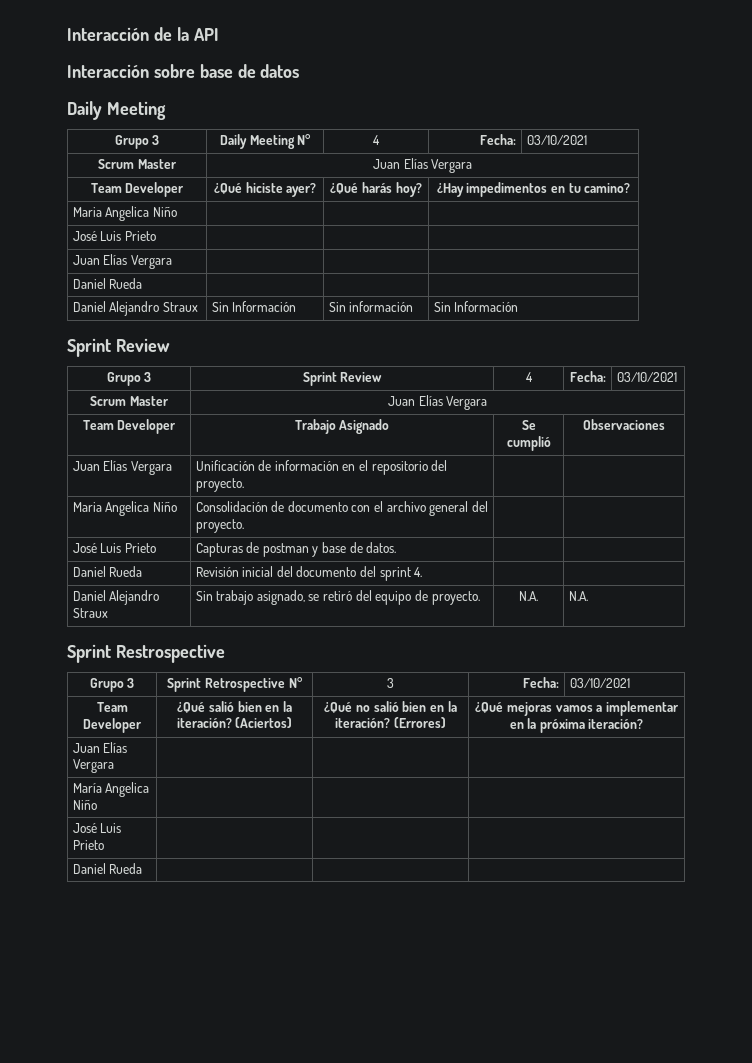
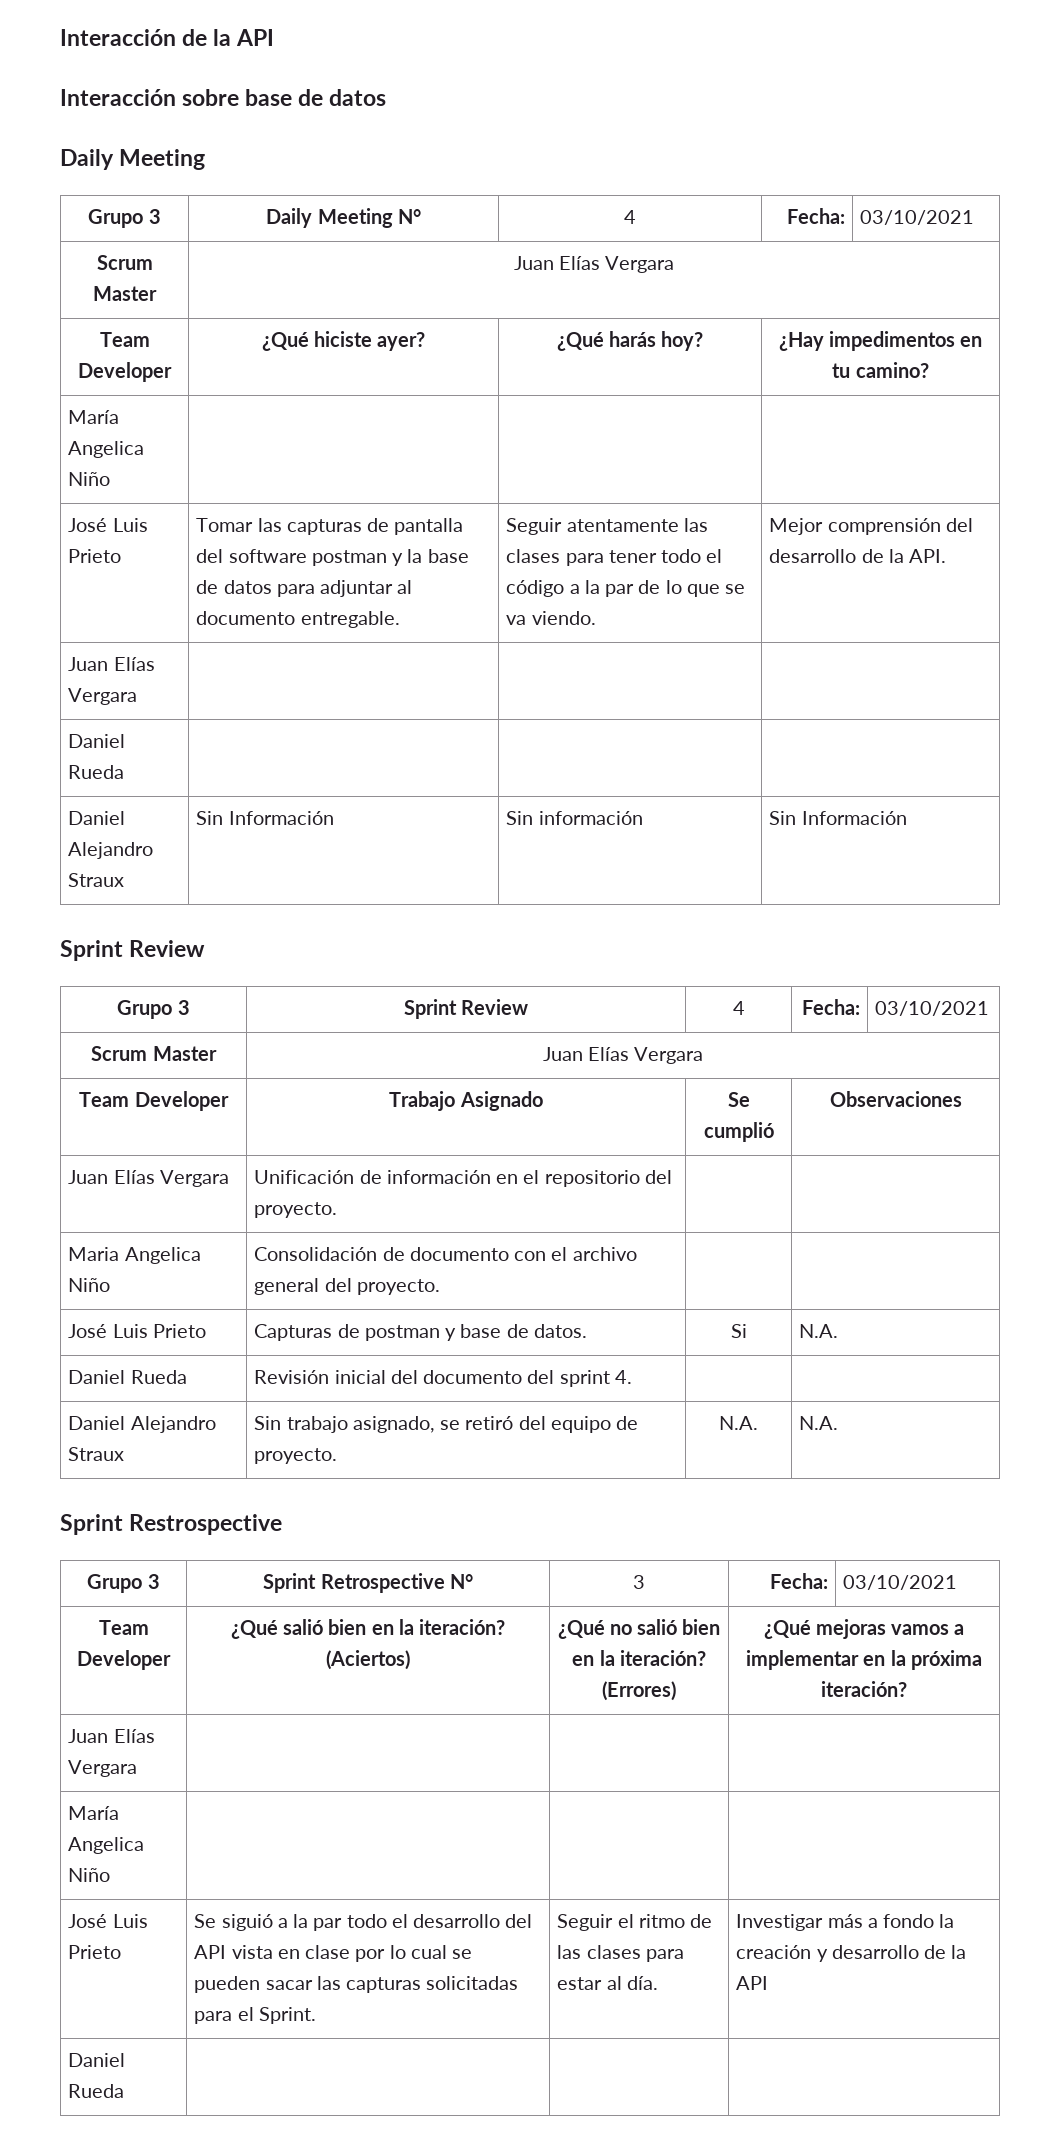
[72,206,177,221] [72,231,156,241] Maria Angelica Niño | | | // José Luis Prieto | | | -> [68,410,120,424] [68,441,145,458] [68,472,111,486] [68,518,148,532] [68,549,122,563] [196,518,464,535] [196,549,469,566] [196,580,413,597] [196,611,400,628] [506,518,708,535] [506,549,723,566] [506,580,746,597] [506,611,596,625] [769,518,973,535] [769,549,947,563] María Angelica Niño | | | // José Luis Prieto | Tomar las capturas de pantalla del software postman y la base de datos para adjuntar al documento entregable. | Seguir atentamente las clases para tener todo el código a la par de lo que se va viendo. | Mejor comprensión del desarrollo de la API.
(397, 547) | -> [730,1324,747,1338] [799,1324,839,1338] Si | N.A.
(104, 845) | | -> [194,1914,533,1931] [194,1945,473,1962] [194,1976,519,1993] [194,2007,316,2024] [557,1914,713,1931] [557,1945,684,1962] [557,1976,658,1990] [736,1914,955,1931] [736,1945,967,1962] [736,1976,769,1990] Se siguió a la par todo el desarrollo del API vista en clase por lo cual se pueden sacar las capturas solicitadas para el Sprint. | Seguir el ritmo de las clases para estar al día. | Investigar más a fondo la creación y desarrollo de la API

